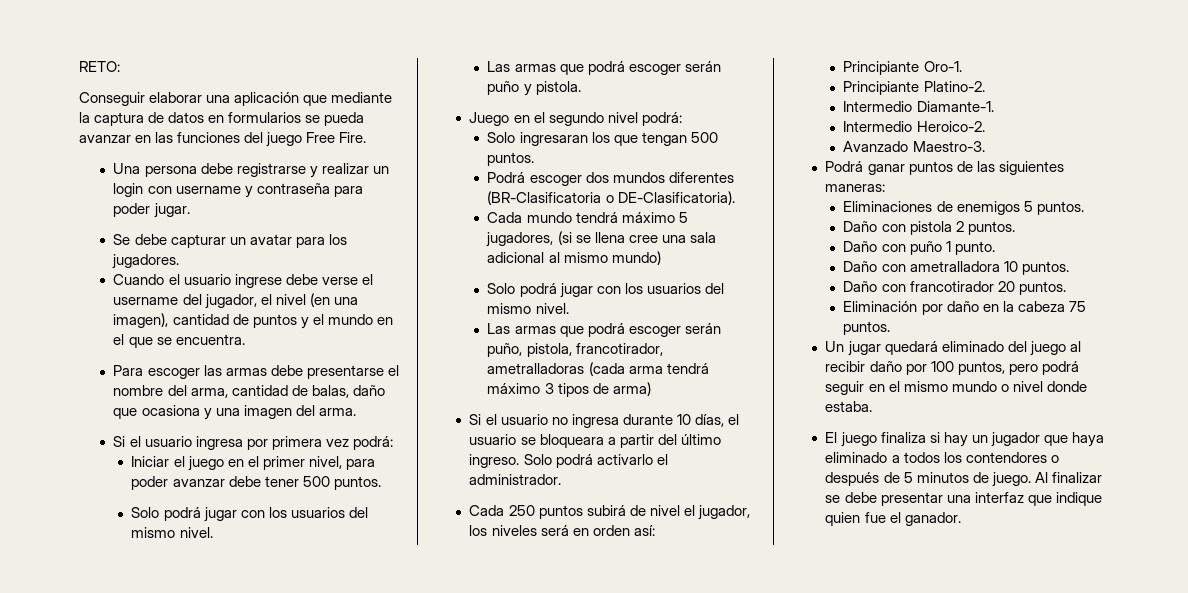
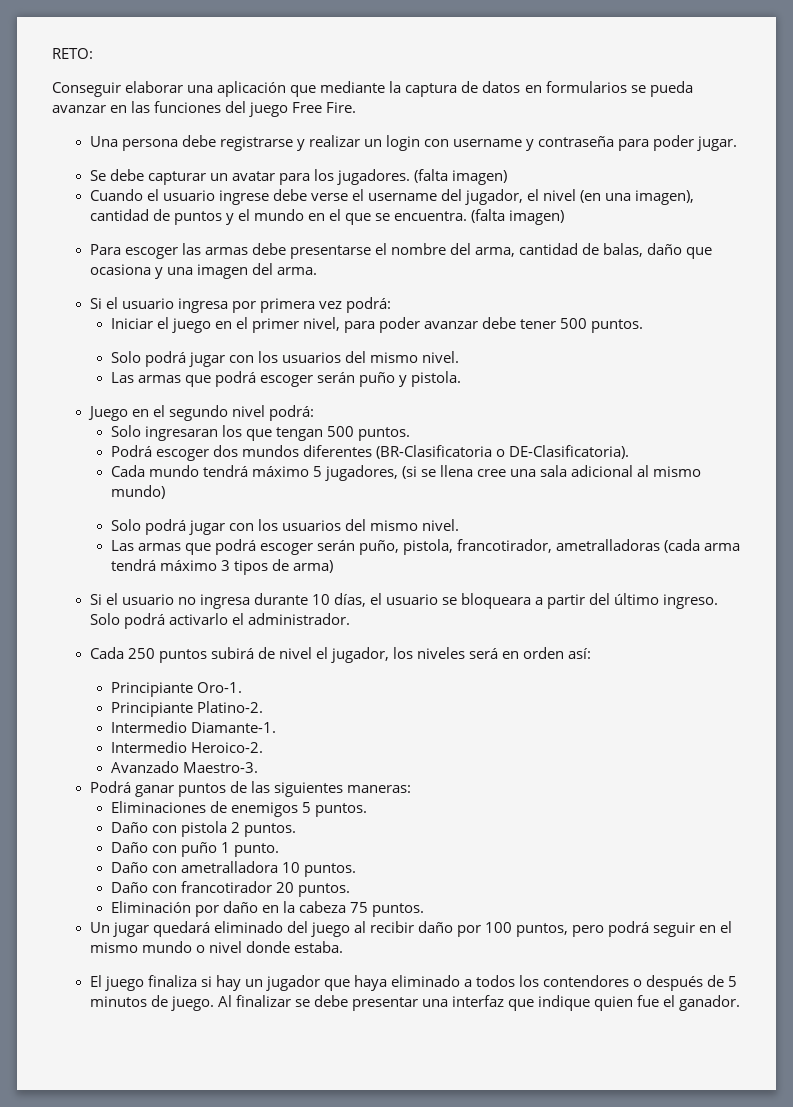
(180, 261) none -> [413,169,507,185] (falta imagen)
(245, 339) none -> [471,209,565,225] (falta imagen)

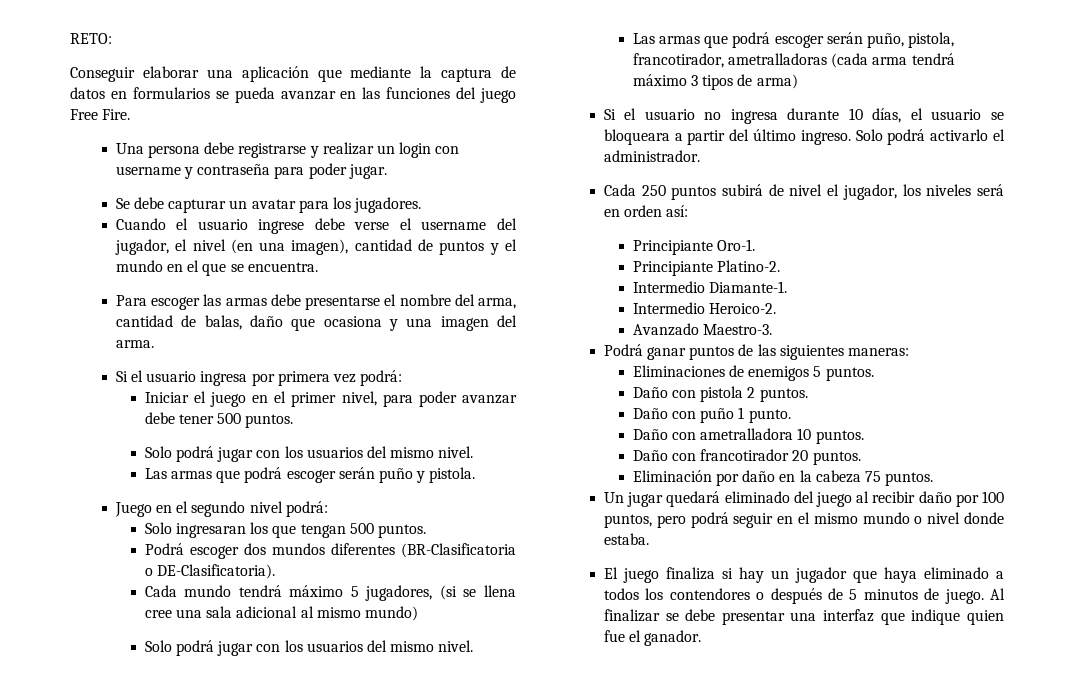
[413,169,507,185] (falta imagen) -> (422, 205) none
[471,209,565,225] (falta imagen) -> (318, 267) none

